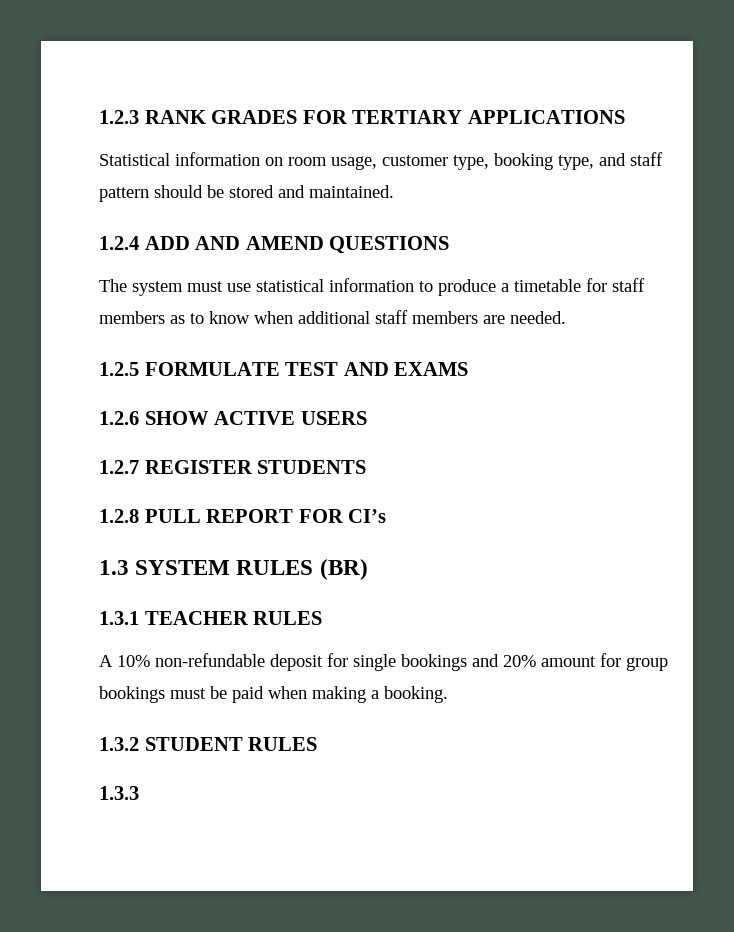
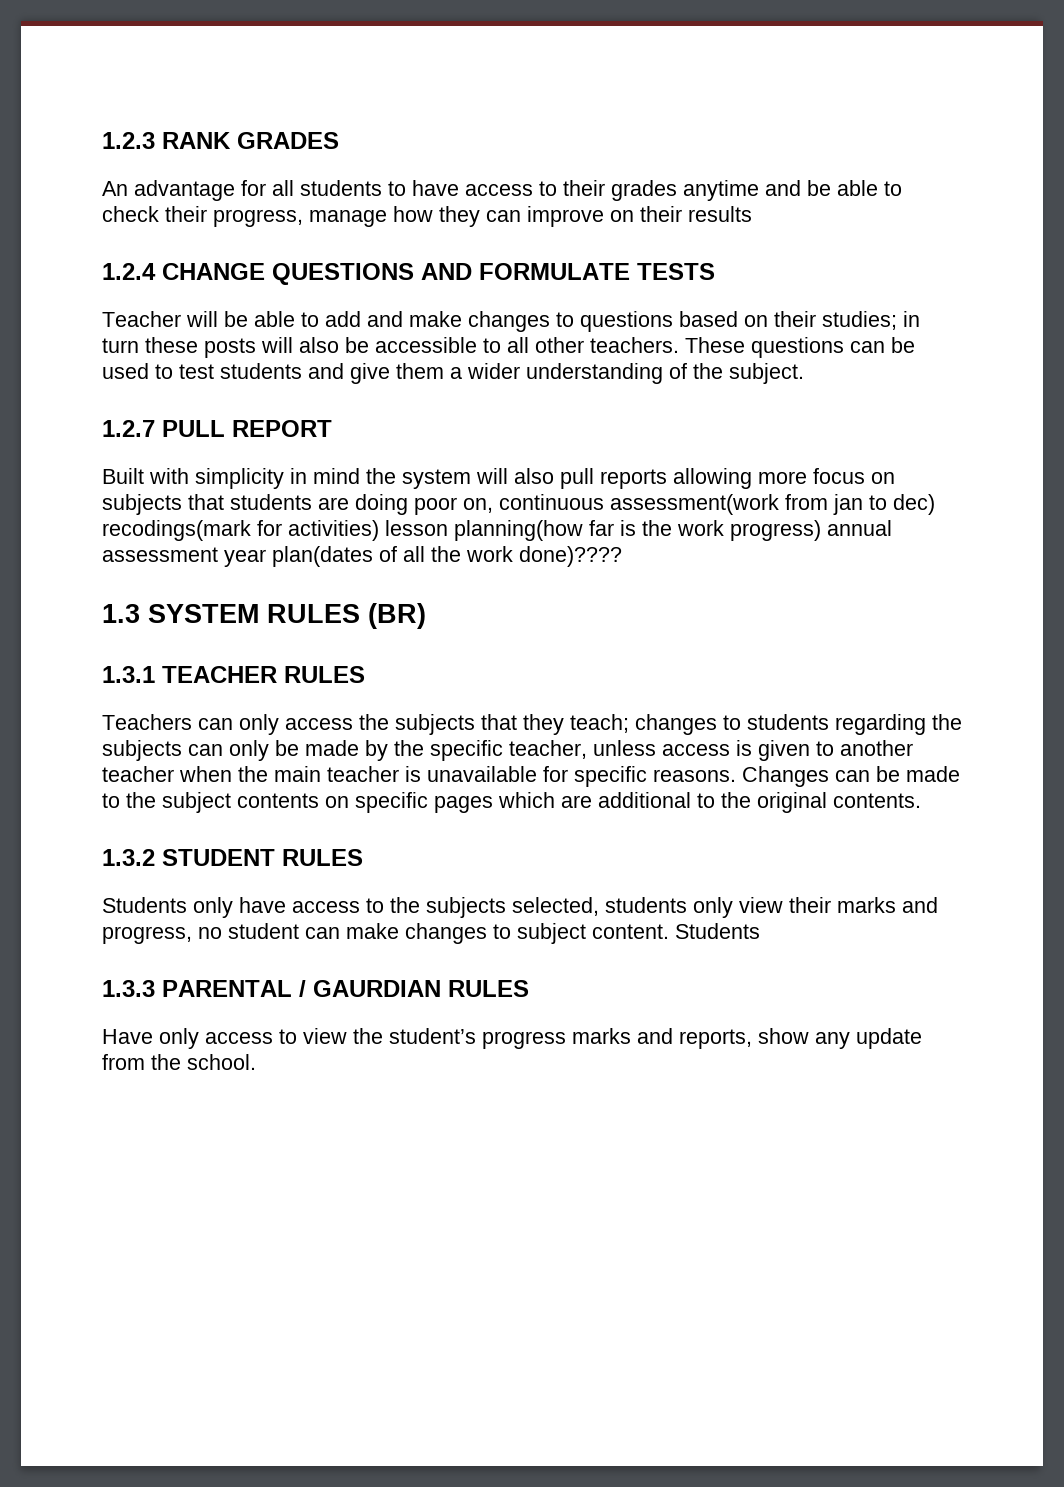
[302,110,625,124] [99,152,663,170] [99,185,394,202] [99,236,450,254] [99,278,645,296] [99,310,566,324] [99,362,469,376] [99,411,367,425] [99,460,367,474] [99,509,387,523] FOR TERTIARY APPLICATIONS // Statistical information on room usage, customer type, booking type, and staff pattern should be stored and maintained. // 1.2.4 ADD AND AMEND QUESTIONS // The system must use statistical information to produce a timetable for staff members as to know when additional staff members are needed. // 1.2.5 FORMULATE TEST AND EXAMS // 1.2.6 SHOW ACTIVE USERS // 1.2.7 REGISTER STUDENTS // 1.2.8 PULL REPORT FOR CI’s -> [102,180,902,201] [102,206,752,227] [102,263,715,285] [102,311,920,332] [102,337,915,358] [102,363,804,384] [102,420,332,437] [102,468,895,489] [102,494,935,515] [102,520,892,541] [102,546,622,567] // An advantage for all students to have access to their grades anytime and be able to check their progress, manage how they can improve on their results // 1.2.4 CHANGE QUESTIONS AND FORMULATE TESTS // Teacher will be able to add and make changes to questions based on their studies; in turn these posts will also be accessible to all other teachers. These questions can be used to test students and give them a wider understanding of the subject. // 1.2.7 PULL REPORT // Built with simplicity in mind the system will also pull reports allowing more focus on subjects that students are doing poor on, continuous assessment(work from jan to dec) recodings(mark for activities) lesson planning(how far is the work progress) annual assessment year plan(dates of all the work done)????
[99,653,668,671] [99,686,448,703] [99,737,318,751] [99,786,139,800] A 10% non-refundable deposit for single bookings and 20% amount for group bookings must be paid when making a booking. // 1.3.2 STUDENT RULES // 1.3.3 -> [102,714,962,735] [102,740,913,761] [102,766,960,787] [102,792,921,813] [102,849,363,866] [102,897,938,918] [102,923,760,944] [102,980,529,997] [102,1028,922,1049] [102,1054,256,1070] Teachers can only access the subjects that they teach; changes to students regarding the subjects can only be made by the specific teacher, unless access is given to another teacher when the main teacher is unavailable for specific reasons. Changes can be made to the subject contents on specific pages which are additional to the original contents. // 1.3.2 STUDENT RULES // Students only have access to the subjects selected, students only view their marks and progress, no student can make changes to subject content. Students // 1.3.3 PARENTAL / GAURDIAN RULES // Have only access to view the student’s progress marks and reports, show any update from the school.

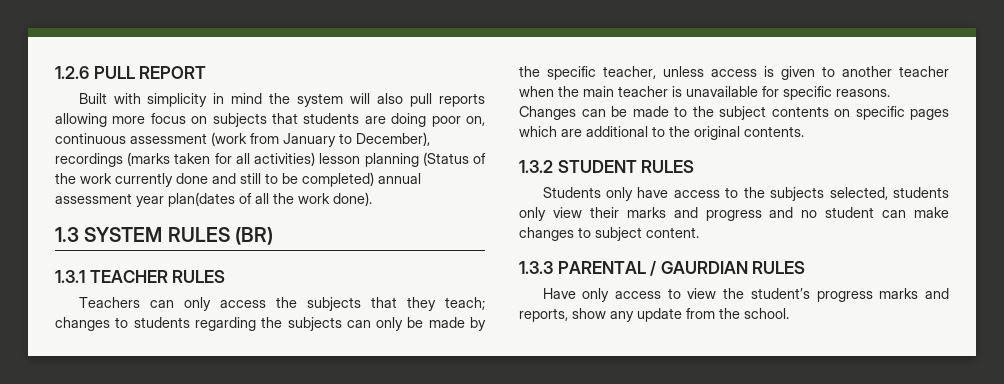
[102,132,339,149] [102,180,902,201] [102,206,752,227] [102,263,715,285] [102,311,920,332] [102,337,915,358] [102,363,804,384] [102,420,155,437] 1.2.3 RANK GRADES // An advantage for all students to have access to their grades anytime and be able to check their progress, manage how they can improve on their results // 1.2.4 CHANGE QUESTIONS AND FORMULATE TESTS // Teacher will be able to add and make changes to questions based on their studies; in turn these posts will also be accessible to all other teachers. These questions can be used to test students and give them a wider understanding of the subject. // 1.2.7 -> [55,66,89,79] 1.2.6
[610,494,935,515] [102,520,821,541] assessment(work from jan to dec) recodings(mark for activities) lesson planning(how far is the work progress) -> [130,132,430,147] [55,152,487,167] [55,172,374,187] assessment (work from January to December), recordings (marks taken for all activities) lesson planning (Status of the work currently done and still to be completed)
[519,546,622,567] done)???? -> [333,192,372,206] done).
[102,926,192,944] progress, -> [705,207,794,221] progress and
[675,923,760,939] Students -> (699, 232) none

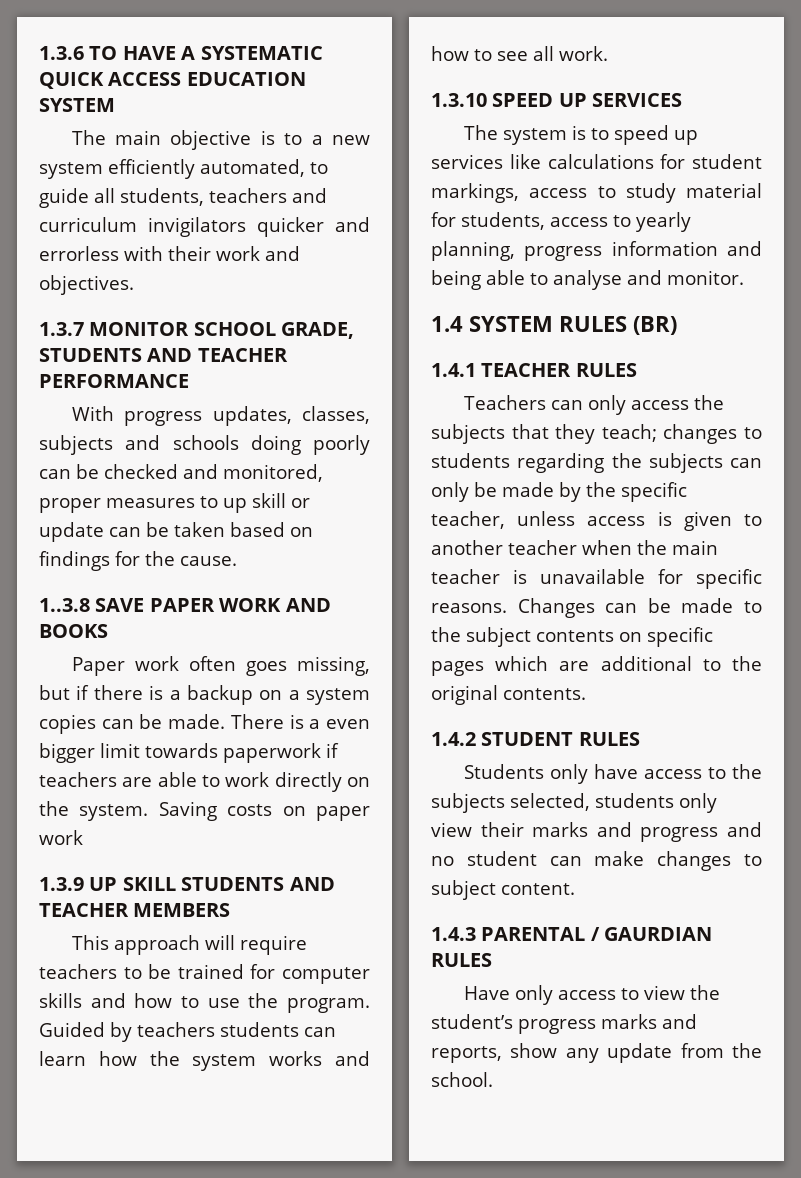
[55,66,207,79] [78,93,485,107] [55,113,485,127] [55,132,430,147] [55,152,487,167] [55,172,421,187] [55,192,372,207] [55,227,79,242] 1.2.6 PULL REPORT // Built with simplicity in mind the system will also pull reports allowing more focus on subjects that students are doing poor on, continuous assessment (work from January to December), recordings (marks taken for all activities) lesson planning (Status of the work currently done and still to be completed) annual assessment year plan(dates of all the work done). // 1.3 -> [39,46,323,60] [39,72,306,89] [39,98,115,112] [71,130,370,150] [39,159,328,179] [39,188,327,208] [39,217,370,237] [39,246,300,261] [39,275,134,295] [39,322,355,339] [39,348,288,362] [39,374,189,388] [71,406,370,426] [39,435,370,455] [39,464,323,482] [39,493,310,513] [39,522,313,542] [39,551,237,571] [39,598,331,612] [39,624,108,638] [71,656,370,676] [39,685,370,705] [39,714,370,734] [39,743,339,763] [39,772,370,792] [39,801,370,821] [39,830,83,845] [39,877,335,891] [39,903,231,917] [71,935,307,955] [39,964,370,984] [39,993,370,1013] [39,1022,336,1042] [39,1051,371,1071] [431,46,608,61] [431,93,683,107] [463,125,698,145] [431,154,762,169] [431,183,762,203] [431,212,691,232] [431,241,762,261] [431,270,744,290] [431,316,463,332] 1.3.6 TO HAVE A SYSTEMATIC QUICK ACCESS EDUCATION SYSTEM // The main objective is to a new system efficiently automated, to guide all students, teachers and curriculum invigilators quicker and errorless with their work and objectives. // 1.3.7 MONITOR SCHOOL GRADE, STUDENTS AND TEACHER PERFORMANCE // With progress updates, classes, subjects and schools doing poorly can be checked and monitored, proper measures to up skill or update can be taken based on findings for the cause. // 1..3.8 SAVE PAPER WORK AND BOOKS // Paper work often goes missing, but if there is a backup on a system copies can be made. There is a even bigger limit towards paperwork if teachers are able to work directly on the system. Saving costs on paper work // 1.3.9 UP SKILL STUDENTS AND TEACHER MEMBERS // This approach will require teachers to be trained for computer skills and how to use the program. Guided by teachers students can learn how the system works and how to see all work. // 1.3.10 SPEED UP SERVICES // The system is to speed up services like calculations for student markings, access to study material for students, access to yearly planning, progress information and being able to analyse and monitor. // 1.4
[55,270,85,283] 1.3.1 -> [431,363,476,377] 1.4.1
[519,160,553,173] 1.3.2 -> [431,732,476,746] 1.4.2
[519,261,553,274] 1.3.3 -> [431,927,476,941] 1.4.3

